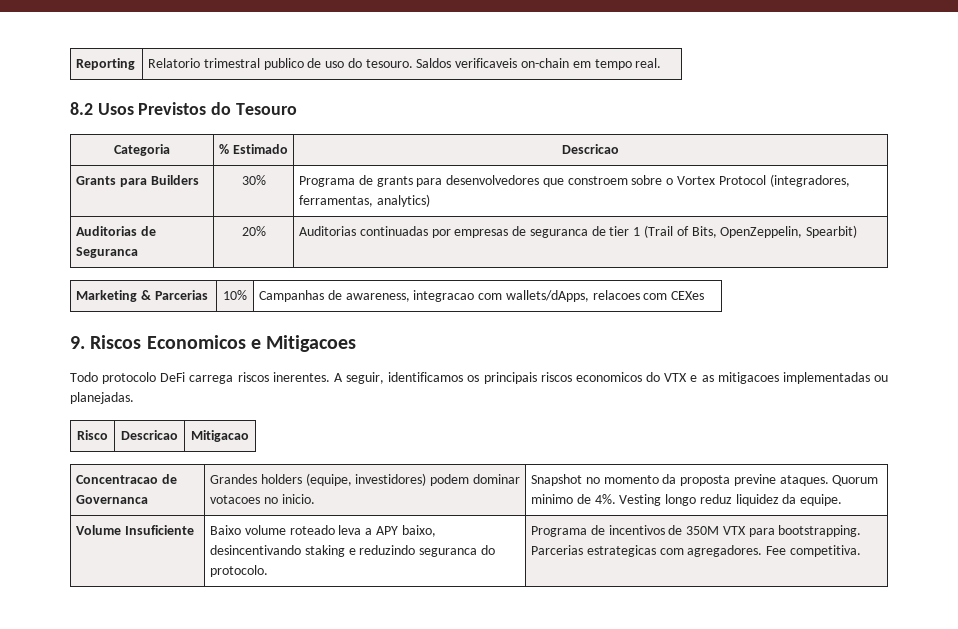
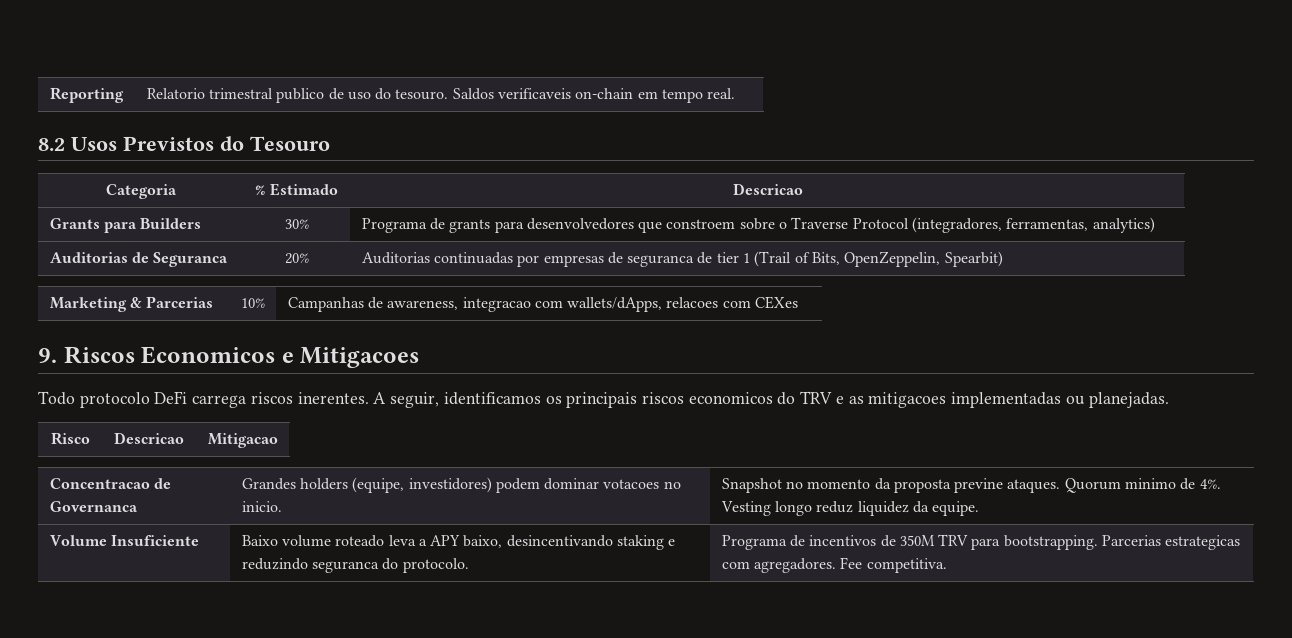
[677,176,716,185] Vortex -> [791,217,849,229] Traverse
[664,373,688,382] VTX -> [800,391,833,404] TRV
[722,526,746,535] VTX -> [938,534,969,546] TRV

